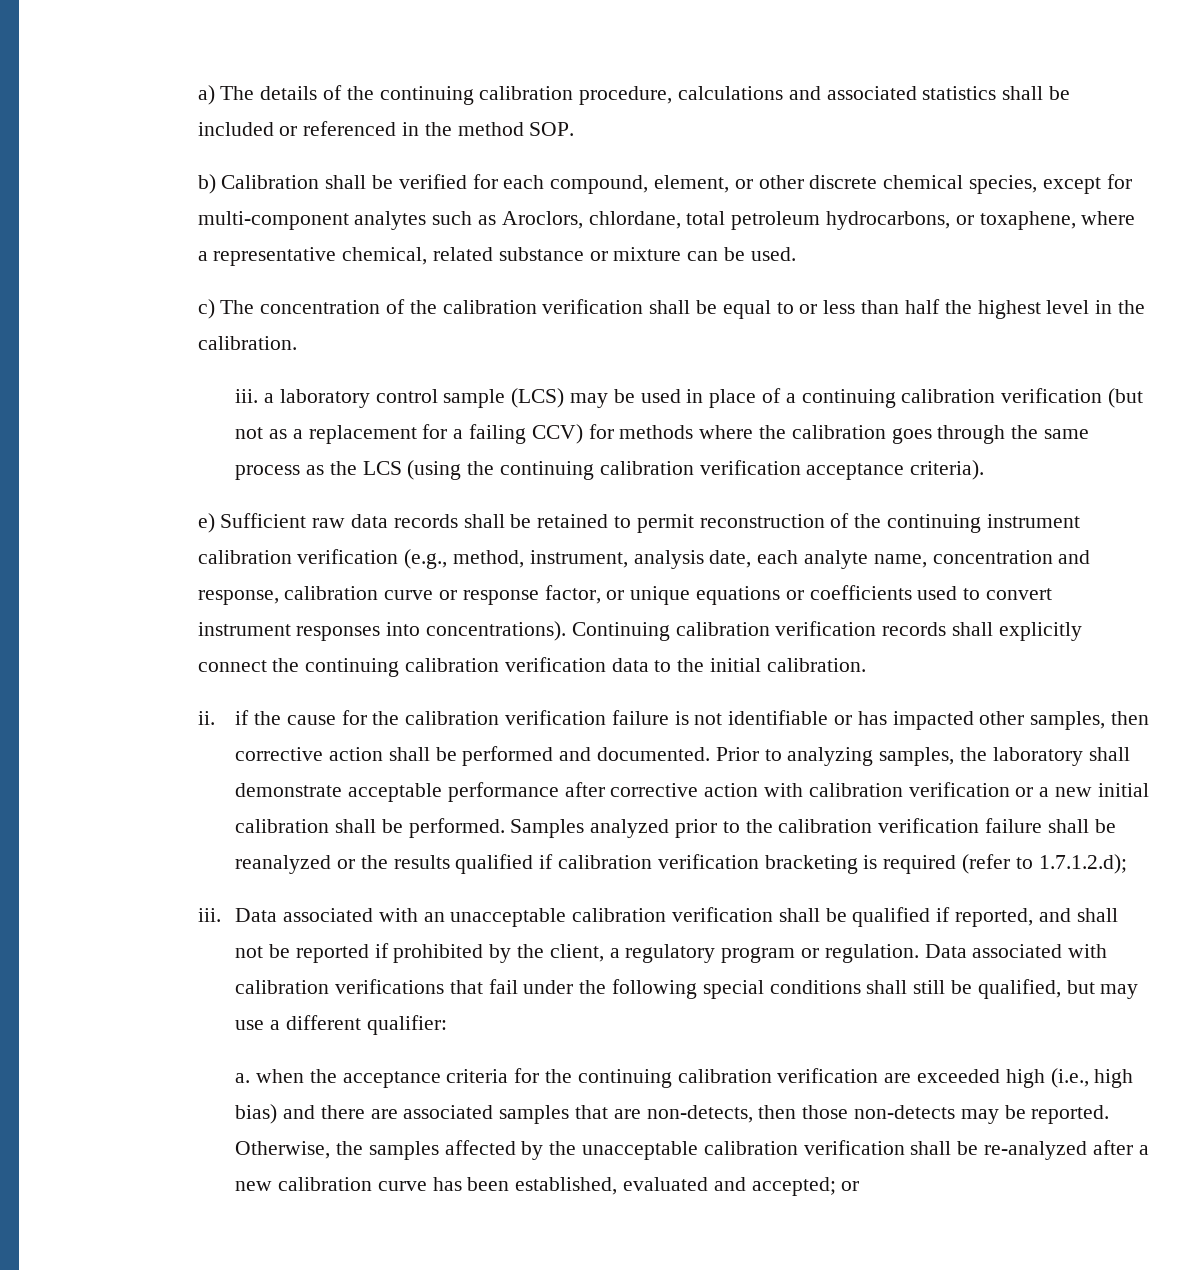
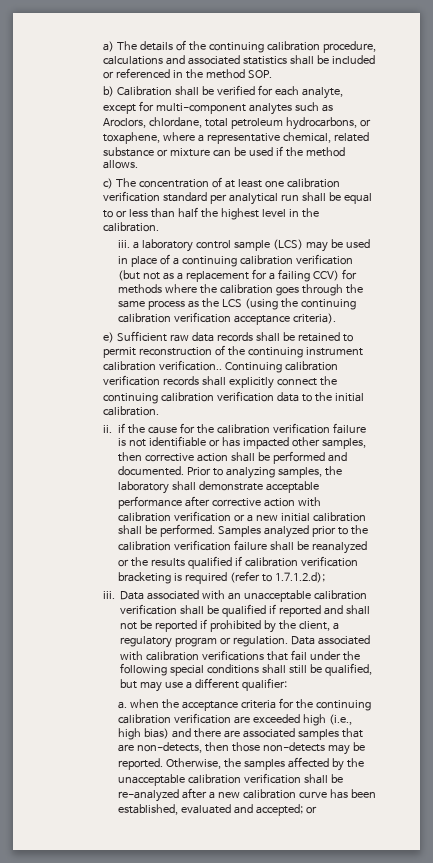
[550,175,1038,194] compound, element, or other discrete chemical species, -> [301,87,343,99] analyte,
[750,247,796,261] used. -> [248,146,345,157] [102,160,138,169] used if the method allows.
[409,299,644,314] the calibration verification -> [224,178,340,188] [102,191,299,205] at least one calibration verification standard per analytical run
[297,549,1091,569] [197,585,1053,605] [197,621,567,641] verification (e.g., method, instrument, analysis date, each analyte name, concentration and response, calibration curve or response factor, or unique equations or coefficients used to convert instrument responses into concentrations). -> [158,360,222,371] verification..
[955,908,1034,927] reported, -> [279,605,322,617] reported

